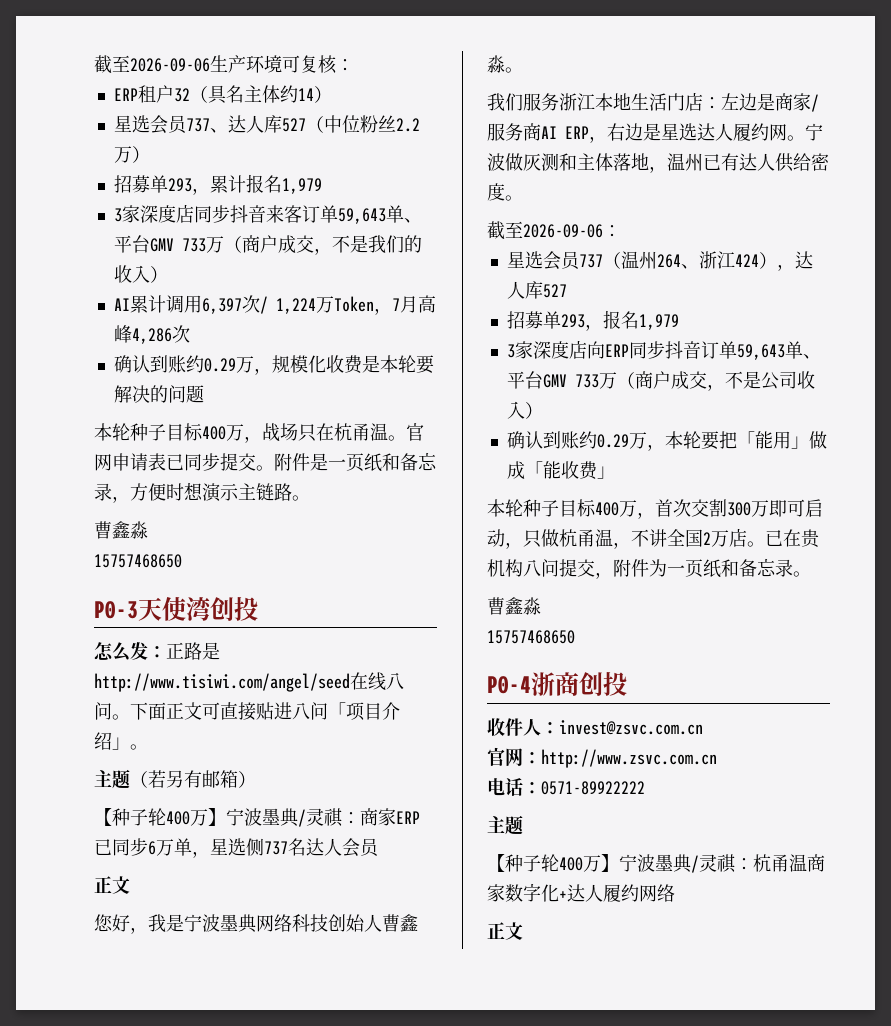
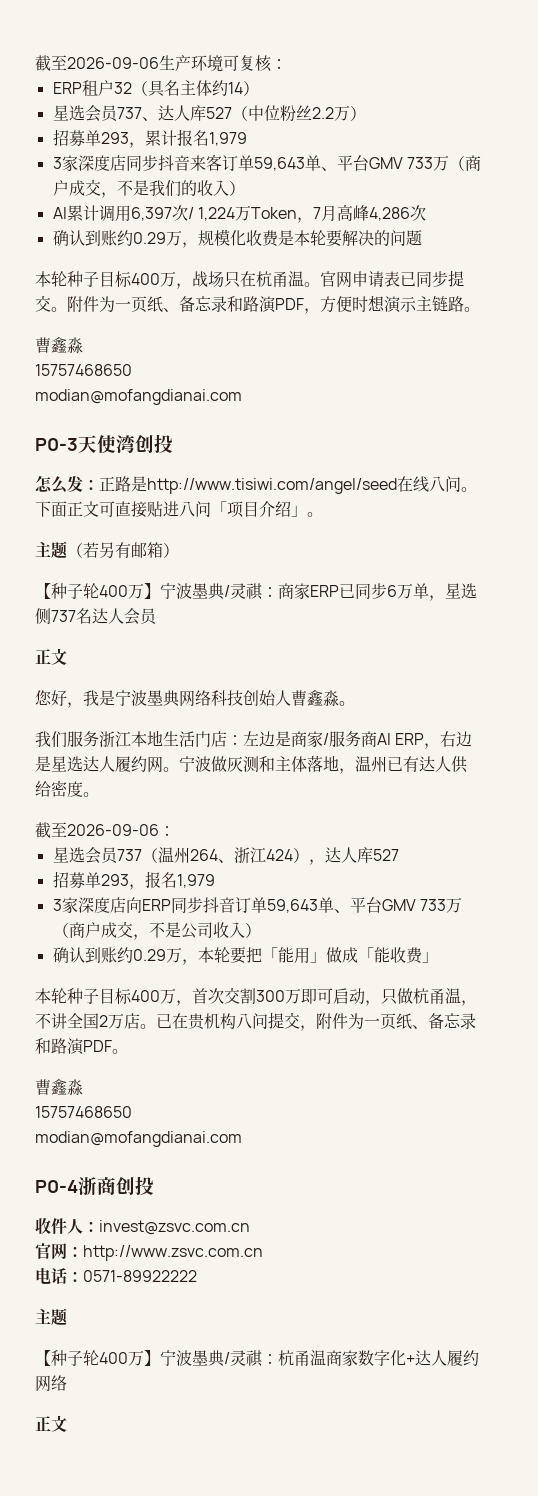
[310,452,437,472] [94,483,112,501] 是一页纸和备忘录 -> [99,296,304,313] 为一页纸、备忘录和路演PDF
(182, 561) none -> [35,389,242,405] // modian@mofangdianai.com
[721,558,811,577] [487,597,541,615] [487,630,575,644] 和备忘录。 // 曹鑫淼 // 15757468650 -> [412,1013,476,1029] [35,1038,128,1055] [35,1079,83,1095] [35,1106,132,1118] [35,1131,242,1147] 、备忘录和路演PDF。 // 曹鑫淼 // 15757468650 // modian@mofangdianai.com

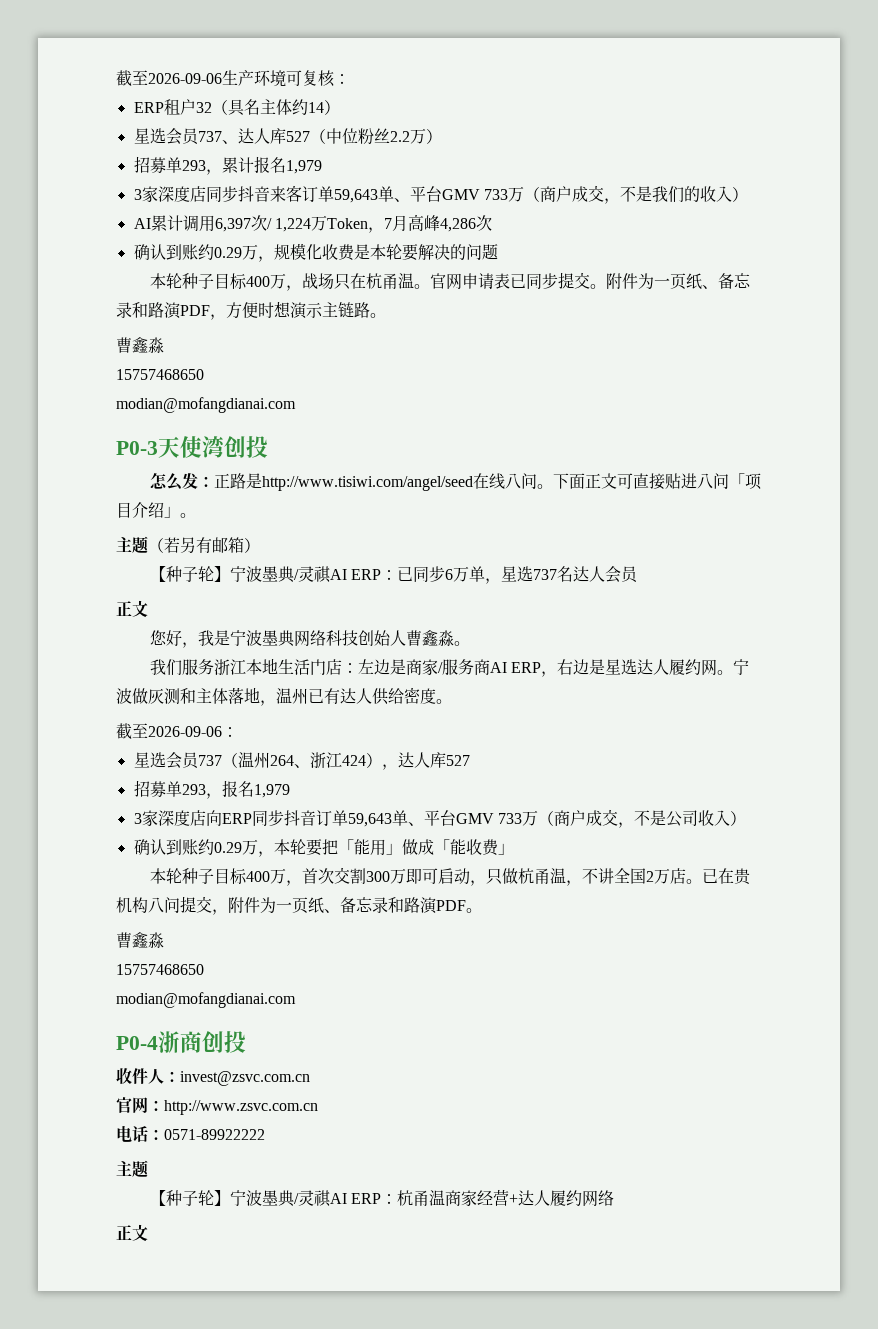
[99,583,339,600] 400万】宁波墨典/灵祺：商家ERP -> [213,566,398,583] 】宁波墨典/灵祺AI ERP：
[35,608,51,624] 侧 -> (534, 574) none
[99,1350,263,1367] 400万】宁波墨典/灵祺 -> [213,1190,382,1207] 】宁波墨典/灵祺AI ERP
[358,1350,406,1366] 数字化 -> [477,1189,510,1206] 经营

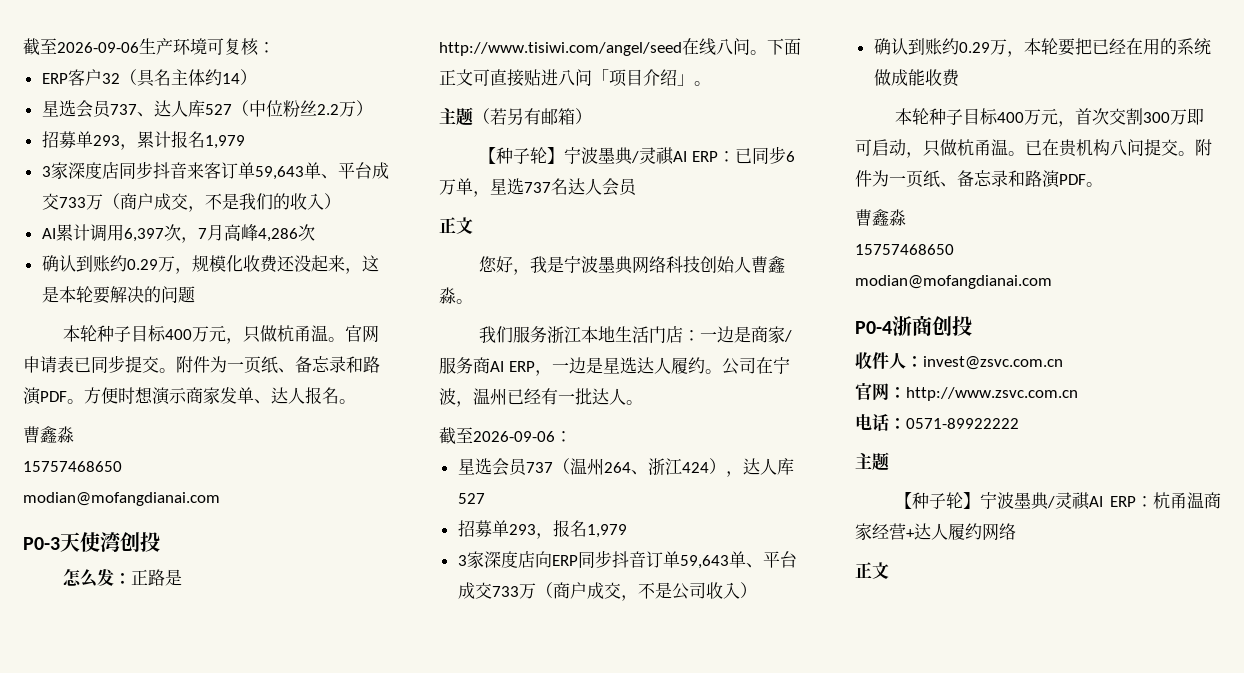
[163,99,180,115] 租 -> [67,69,85,86] 客
[441,189,480,200] GMV -> [371,162,389,179] [41,193,59,210] 成交
[266,216,368,232] / 1,224万Token -> (181, 232) none
(355, 252) none -> [276,255,379,274] 还没起来，这
[285,273,366,291] ，战场只在 -> [209,325,278,344] 元，只做
[210,314,226,320] ， -> [67,399,84,404] 。
[322,302,370,318] 主链路 -> [186,387,339,405] 商家发单、达人报名
[357,659,374,674] 左 -> [700,331,718,341] 一
[557,659,574,675] 右 -> [551,362,569,372] 一
[701,659,750,676] [116,687,436,706] 网。宁波做灰测和主体落地，温州已有达人供给密度 -> [704,357,790,375] [439,388,626,407] 。公司在宁波，温州已经有一批达人
[455,813,494,824] GMV -> [457,582,492,599] 成交
[337,839,450,856] 「能用」做成「 -> [1091,38,1211,55] [873,69,908,86] 已经在用的系统做成
[497,843,514,855] [149,868,286,885] 」 // 本轮种子目标400万 -> [895,108,1059,125] // 本轮种子目标400万元
[565,868,686,886] ，不讲全国2万店 -> (1008, 147) none
[212,909,228,915] ， -> [1178,151,1195,156] 。

